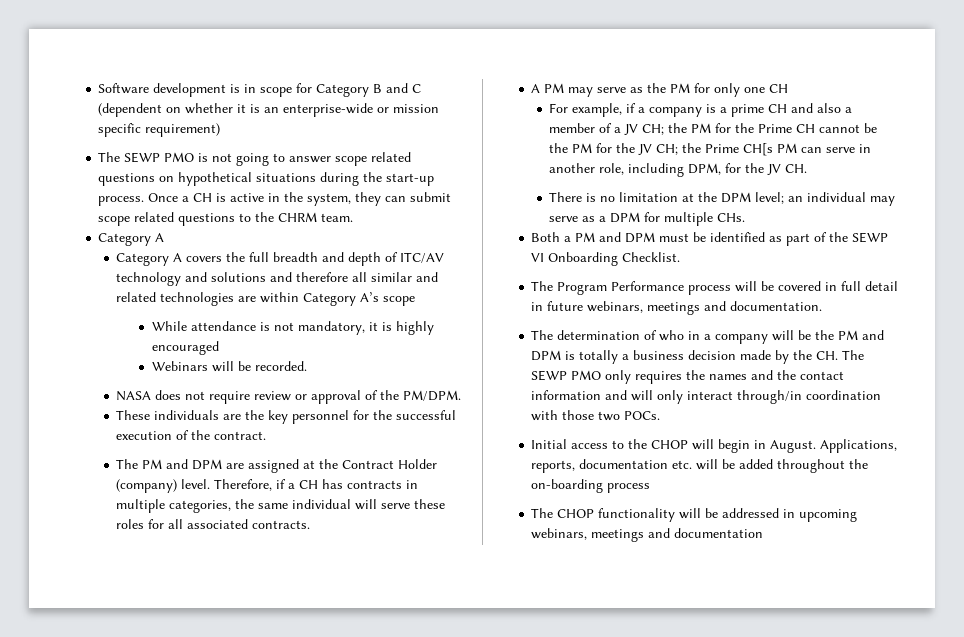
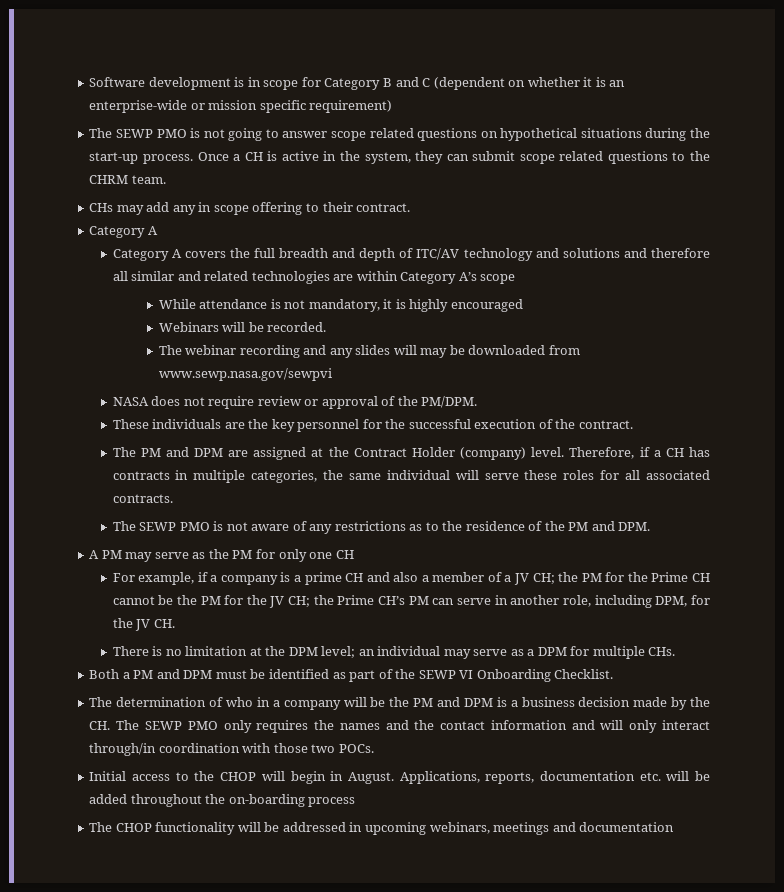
(354, 217) none -> [89,202,411,215] // CHs may add any in scope offering to their contract.
(307, 366) none -> [158,345,580,358] [158,368,332,381] // The webinar recording and any slides will may be downloaded from www.sewp.nasa.gov/sewpvi
(311, 524) none -> [112,521,651,534] // The SEWP PMO is not aware of any restrictions as to the residence of the PM and DPM.
[743,143,774,156] CH[s -> [378,596,406,605] CH’s
[531,281,899,295] [531,301,823,315] // The Program Performance process will be covered in full detail in future webinars, meetings and documentation. -> (614, 674) none
[579,350,619,364] totally -> (507, 702) none

